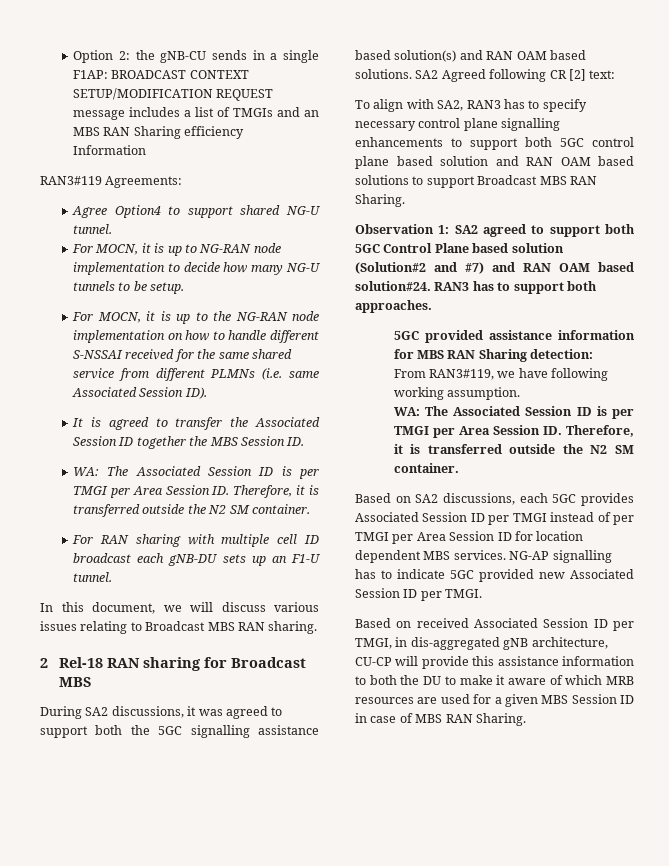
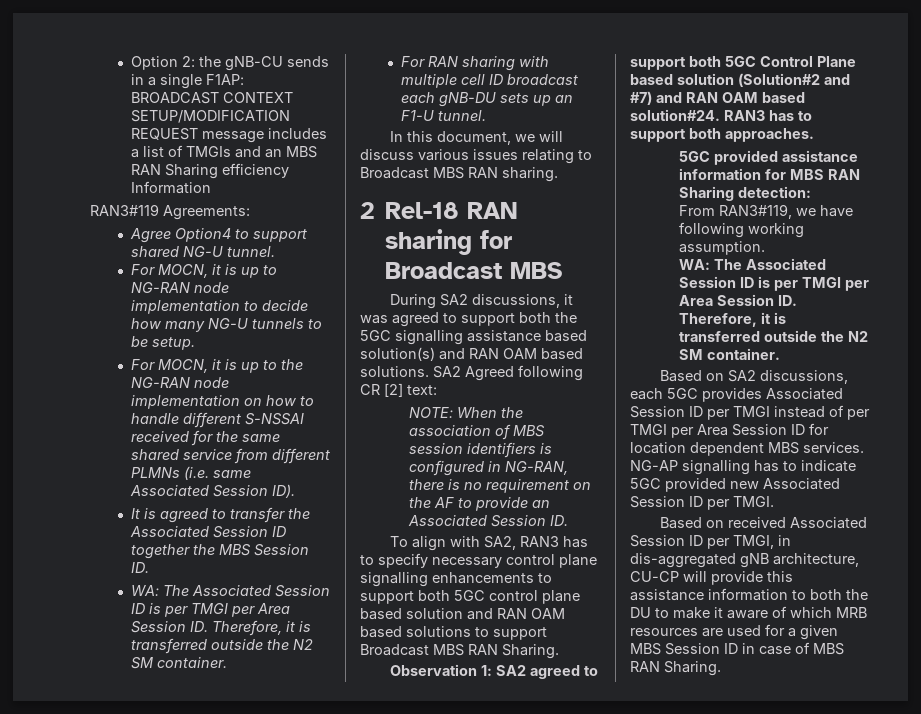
(616, 74) none -> [409,407,524,418] [409,424,546,440] [409,442,553,458] [409,460,569,476] [409,479,592,493] [409,497,551,511] [408,515,569,527] // NOTE: When the association of MBS session identifiers is configured in NG-RAN, there is no requirement on the AF to provide an Associated Session ID.

